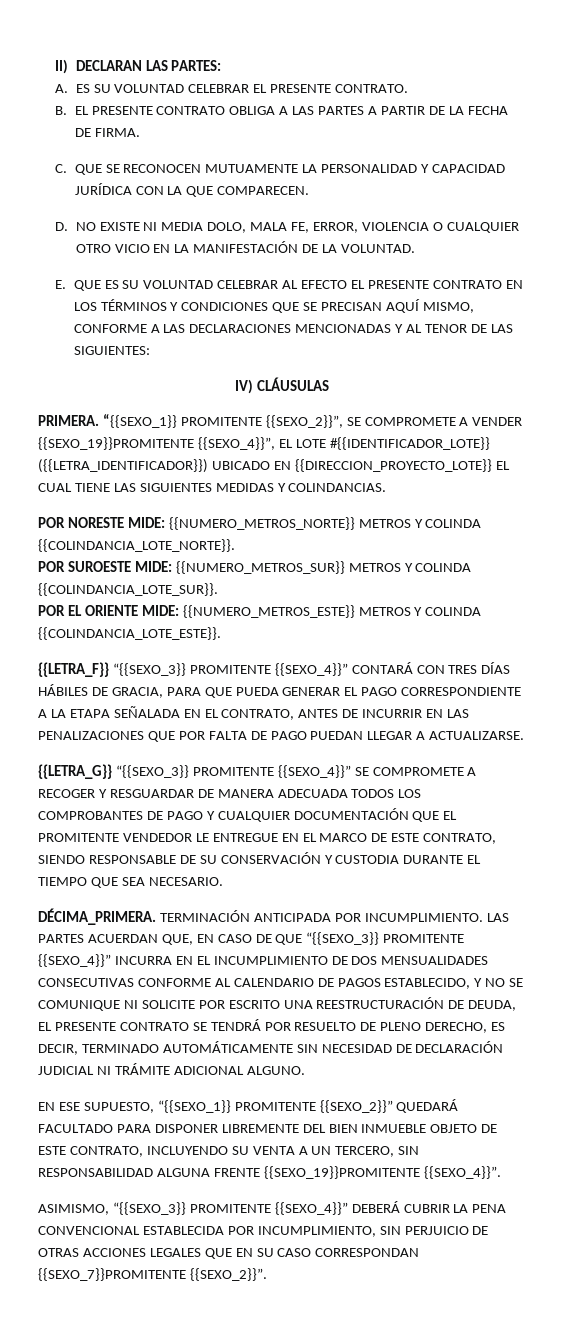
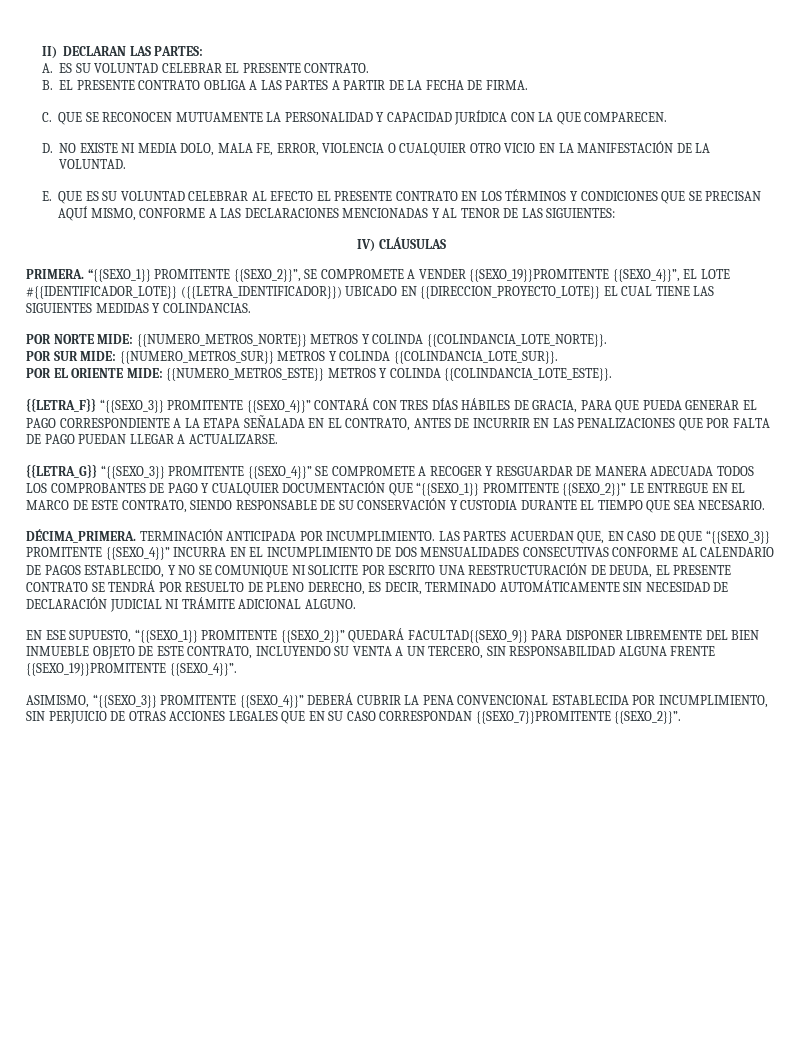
[67,517,124,528] NORESTE -> [53,334,94,344] NORTE
[67,561,131,572] SUROESTE -> [53,351,78,361] SUR
[443,811,458,820] [38,833,192,842] EL PROMITENTE VENDEDOR -> [416,482,627,496] “{{SEXO_1}} PROMITENTE {{SEXO_2}}”
[38,1124,113,1133] FACULTADO -> [407,630,528,643] FACULTAD{{SEXO_9}}

